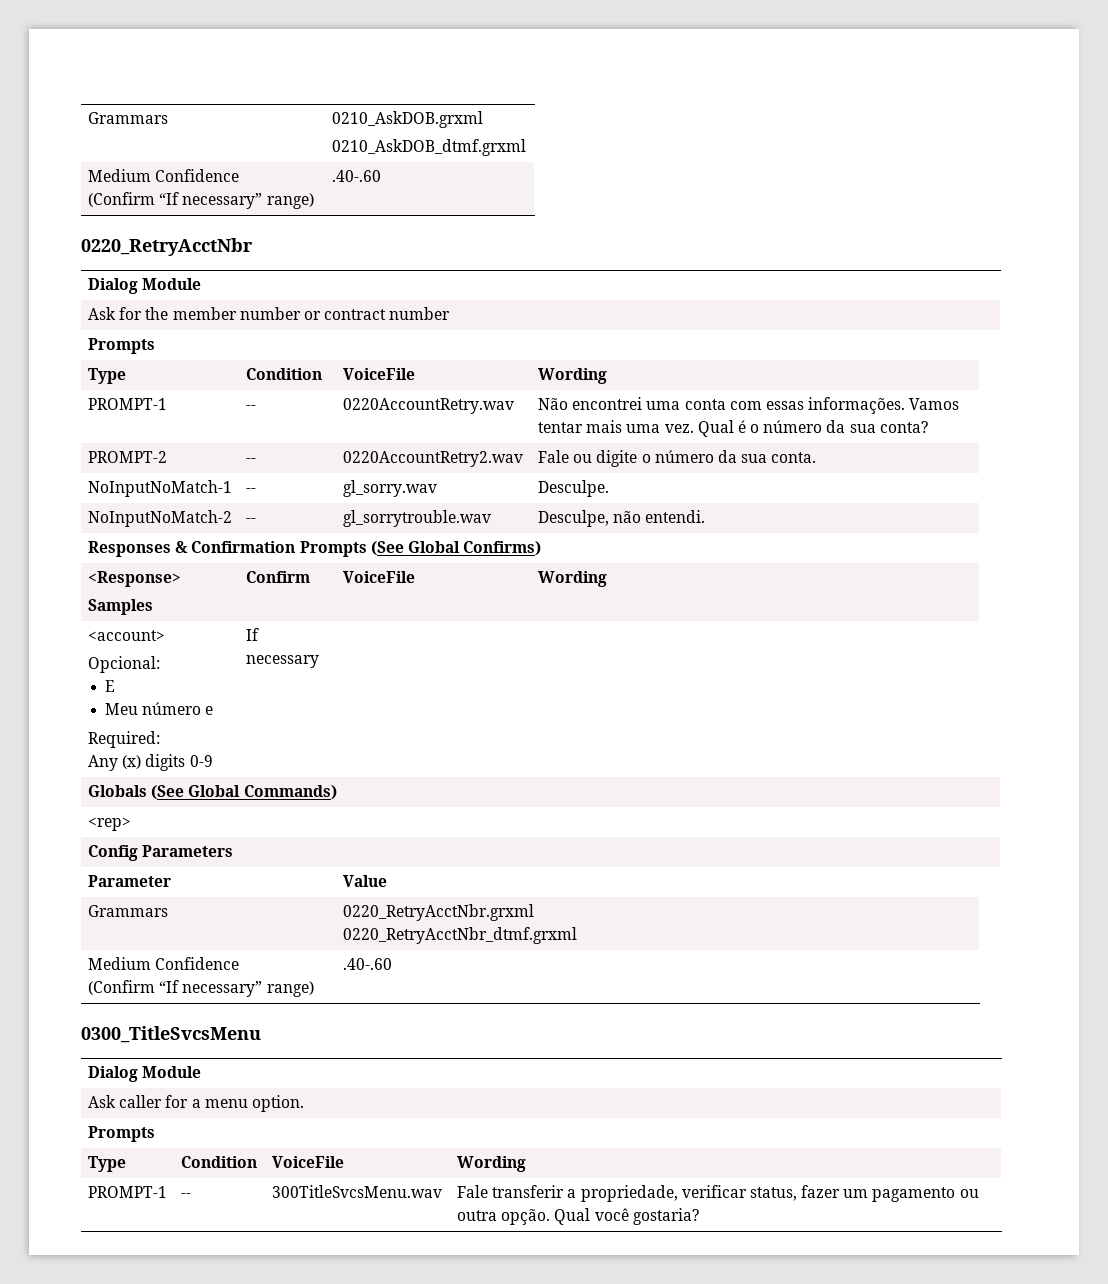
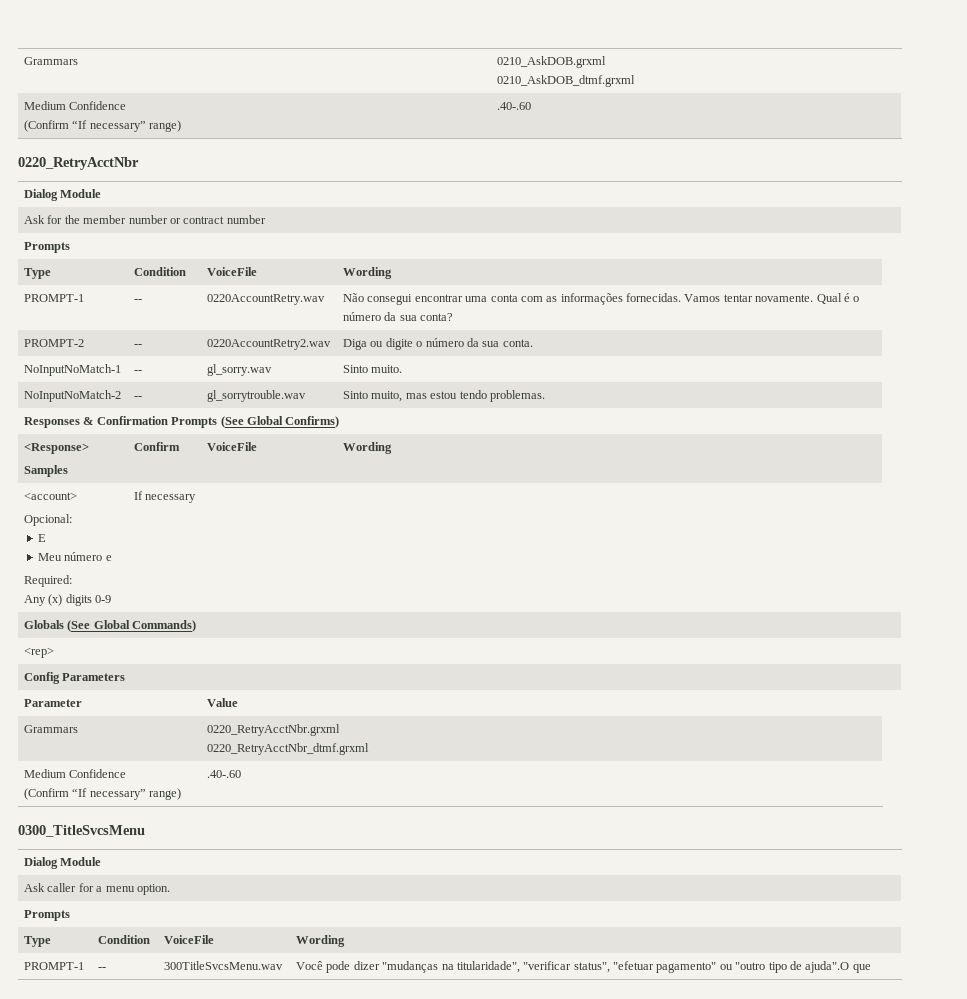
[572,397,643,410] encontrei -> [367,294,463,305] consegui encontrar
[765,397,960,414] [537,420,694,433] essas informações. Vamos tentar mais uma vez. -> [546,293,814,305] as informações fornecidas. Vamos tentar novamente.
[537,450,569,463] Fale -> [343,339,368,350] Diga
[537,480,609,497] Desculpe. -> [343,365,403,373] Sinto muito.
[537,510,706,527] Desculpe, não entendi. -> [343,390,545,402] Sinto muito, mas estou tendo problemas.
[456,1185,979,1202] [456,1208,699,1225] Fale transferir a propriedade, verificar status, fazer um pagamento ou outra opção. Qual você gostaria? -> [296,961,871,973] Você pode dizer "mudanças na titularidade", "verificar status", "efetuar pagamento" ou "outro tipo de ajuda".O que

